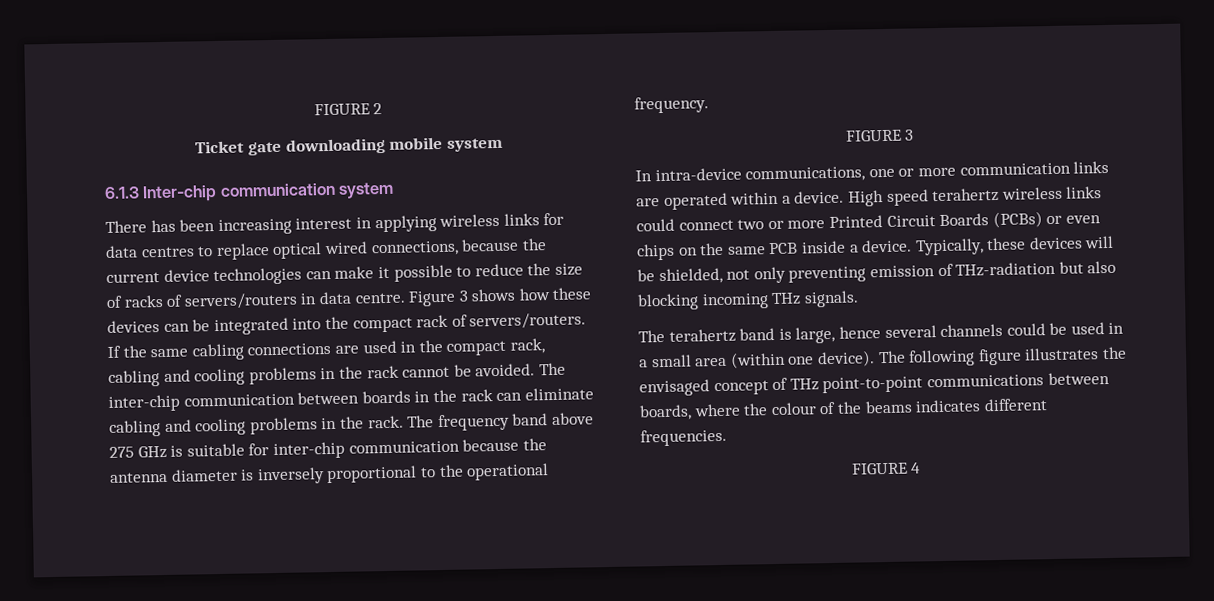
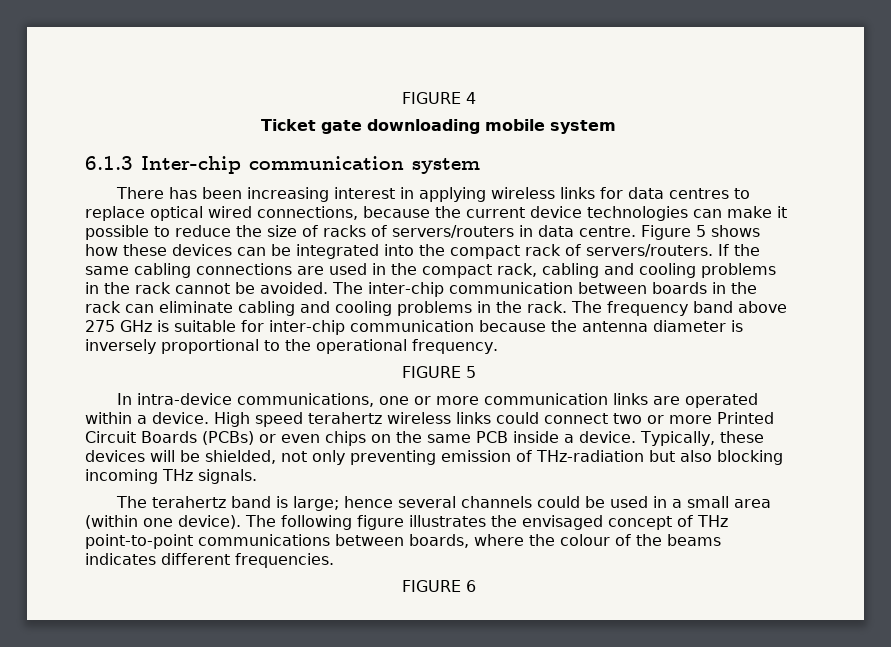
[313,103,383,116] FIGURE 2 -> [401,92,476,104] FIGURE 4
[458,290,468,302] 3 -> [695,225,706,237] 5
[904,129,915,141] 3 -> [465,366,476,378] 5
[795,326,836,344] large, -> [293,496,340,511] large;
[910,462,922,474] 4 -> [465,580,476,592] 6

